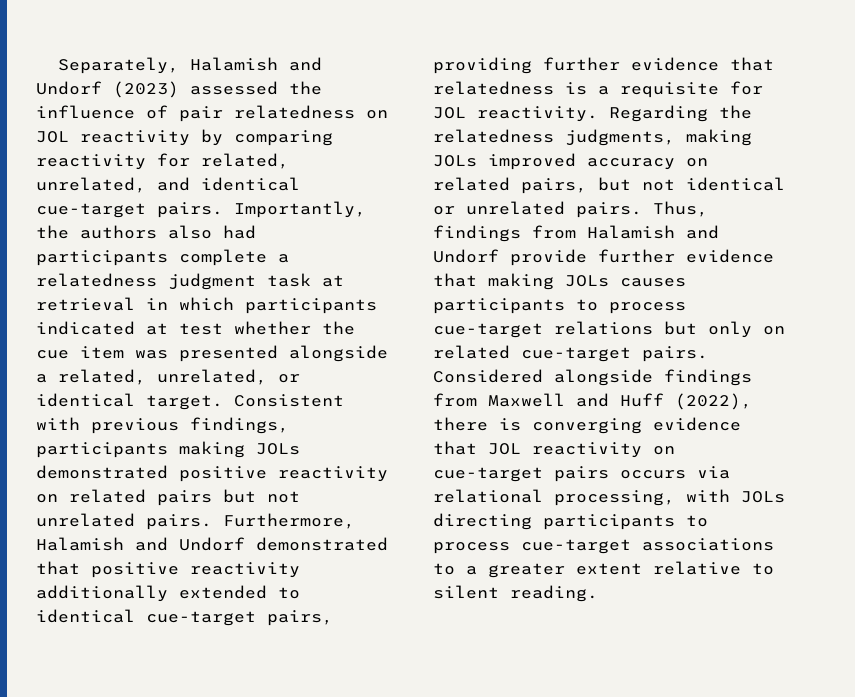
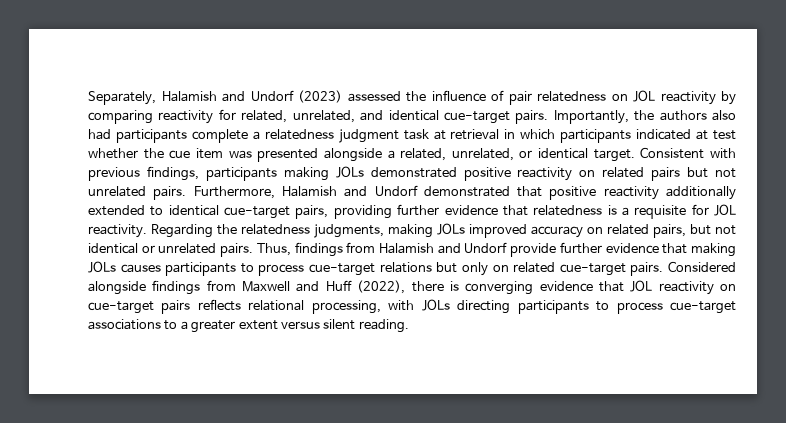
[620,466,730,479] occurs via -> [197,299,241,311] reflects
[653,561,774,575] relative to -> [280,321,320,329] versus

